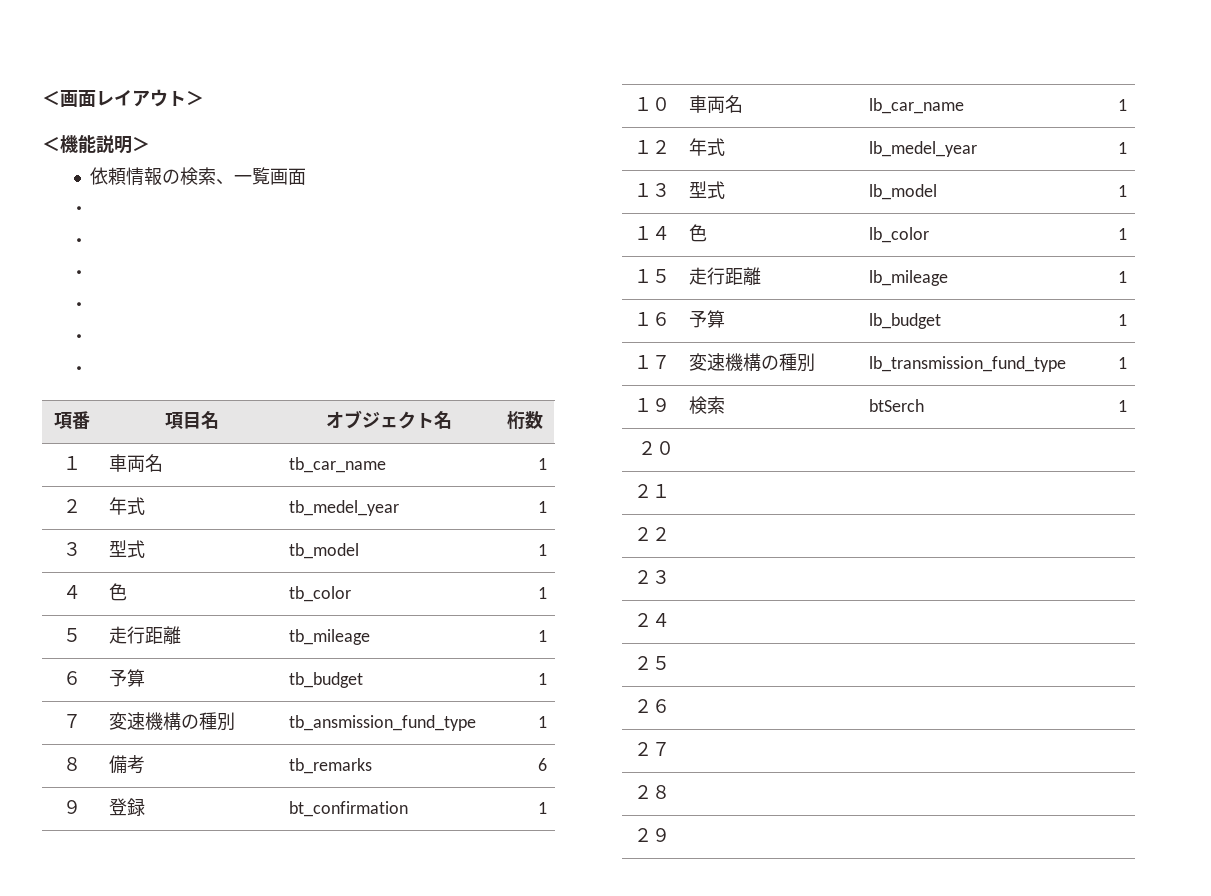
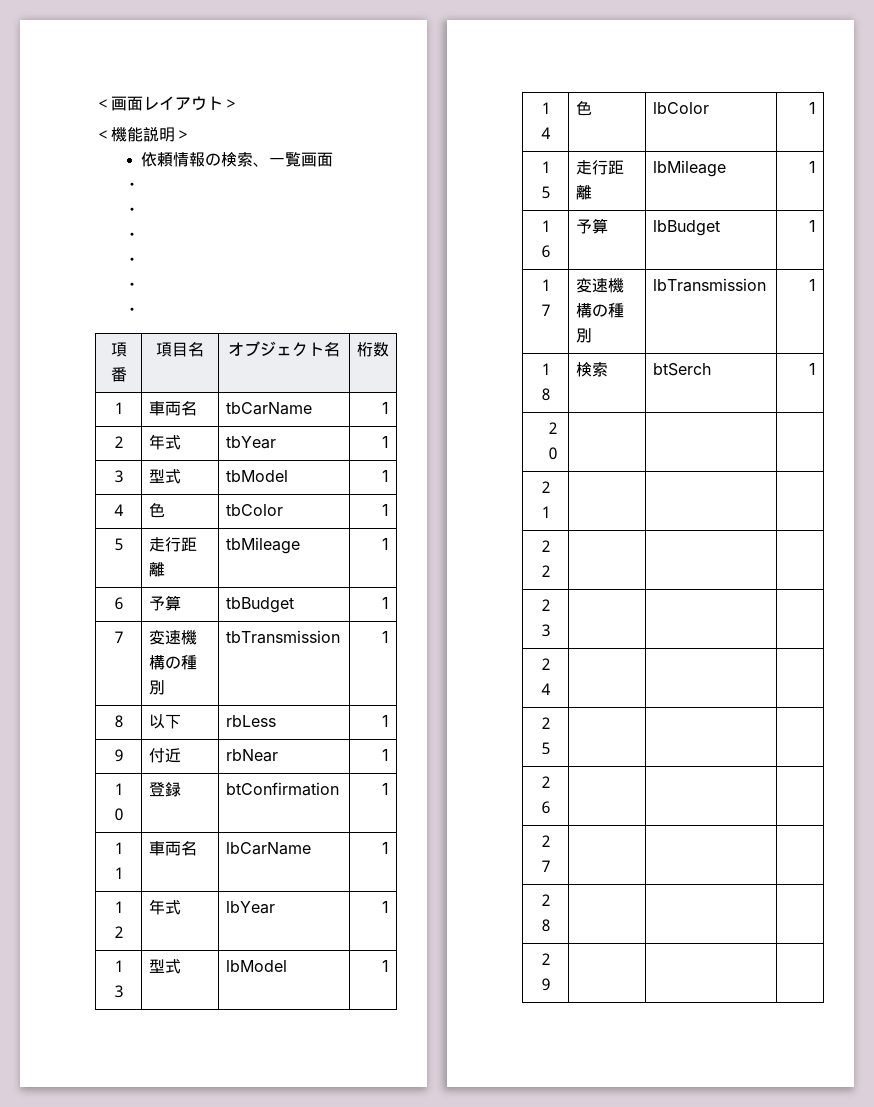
[288,457,386,473] tb_car_name -> [225,402,312,415] tbCarName
[288,500,399,516] tb_medel_year -> [225,436,276,449] tbYear
[288,543,359,559] tb_model -> [225,470,288,482] tbModel
[288,586,351,602] tb_color -> [225,504,283,516] tbColor
[288,629,370,645] tb_mileage -> [225,537,300,554] tbMileage
[288,672,363,688] tb_budget -> [225,597,294,613] tbBudget
[288,715,476,731] tb_ansmission_fund_type -> [225,630,340,644] tbTransmission
[108,755,145,774] [288,758,372,774] [538,758,548,771] [63,800,81,814] [108,798,145,816] [288,801,408,817] 備考 | tb_remarks | 6 // ９ | 登録 | bt_confirmation -> [148,714,181,729] [225,715,276,727] [382,715,390,727] [110,749,127,762] [148,748,181,763] [225,749,278,762] 以下 | rbLess | 1 // ９ | 付近 | rbNear
[688,95,743,114] [868,98,964,114] | 車両名 | lb_car_name -> [148,782,181,797] [225,782,339,796] [382,783,390,795] [110,842,127,854] [110,867,127,879] [148,841,197,856] [225,842,311,855] | 登録 | btConfirmation | 1 // １１ | 車両名 | lbCarName
[868,141,977,157] lb_medel_year -> [225,901,275,914] lbYear
[868,184,937,200] lb_model -> [225,960,287,972] lbModel
[868,227,929,243] lb_color -> [652,102,709,114] lbColor
[868,270,948,286] lb_mileage -> [652,160,726,177] lbMileage
[868,313,941,329] lb_budget -> [652,220,720,236] lbBudget
[868,356,1066,372] [1118,357,1128,369] [634,398,670,412] lb_transmission_fund_type | 1 // １９ -> [652,278,766,292] [809,279,817,291] [537,363,554,375] [537,388,554,401] lbTransmission | 1 // １８

